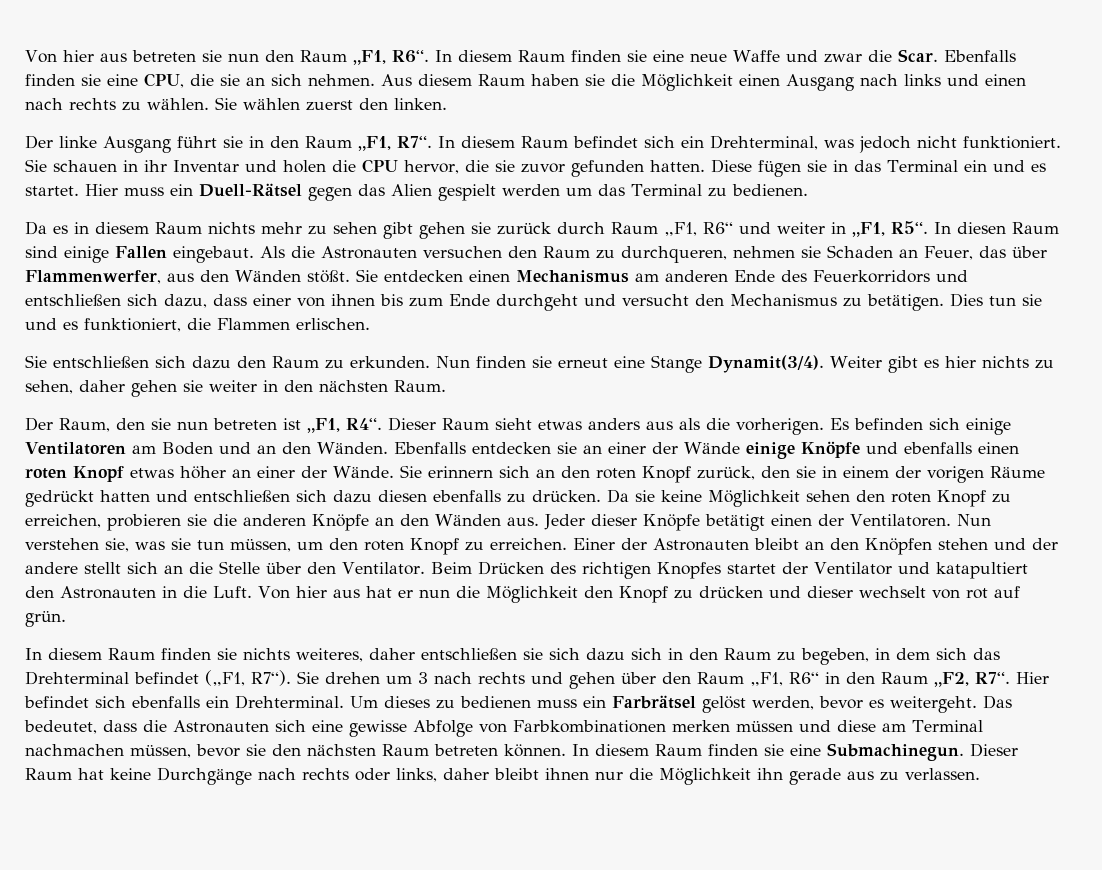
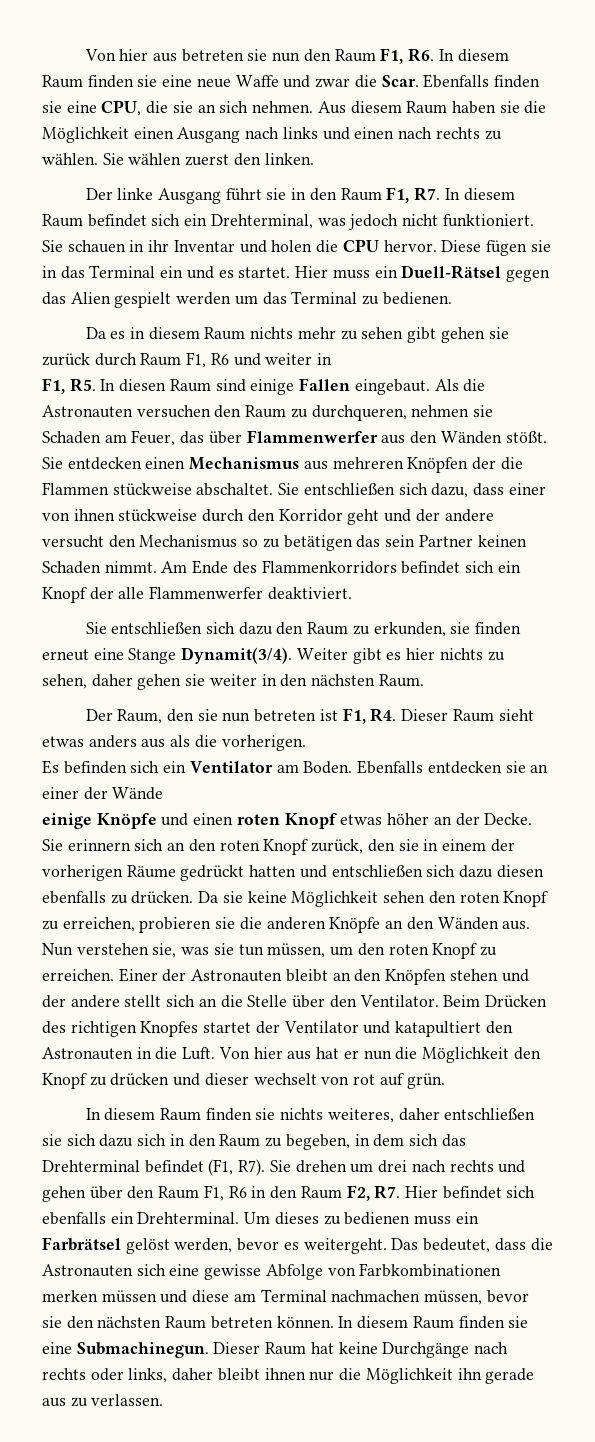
[352,50,429,65] „F1, R6“. -> [380,48,435,64] F1, R6.
[358,136,432,151] „F1, R7“. -> [386,187,441,203] F1, R7.
[404,160,705,177] hervor, die sie zuvor gefunden hatten. -> [383,240,437,252] hervor.
[664,222,733,236] „F1, R6“ -> [186,352,229,368] F1, R6
[852,221,928,237] „F1, R5“. -> [42,378,96,394] // F1, R5.
[899,249,918,258] an -> [104,434,127,443] am
[25,270,161,284] Flammenwerfer, -> [246,430,378,443] Flammenwerfer
[635,270,968,283] am anderen Ende des Feuerkorridors und -> [303,457,523,473] [42,482,300,496] aus mehreren Knöpfen der die Flammen stückweise abschaltet. Sie
[380,293,1042,311] [25,318,370,332] bis zum Ende durchgeht und versucht den Mechanismus zu betätigen. Dies tun sie und es funktioniert, die Flammen erlischen. -> [118,509,494,525] [42,535,527,551] [42,560,521,574] [42,586,352,603] stückweise durch den Korridor geht und der andere versucht den Mechanismus so zu betätigen das sein Partner keinen Schaden nimmt. Am Ende des Flammenkorridors befindet sich ein Knopf der alle Flammenwerfer deaktiviert.
[350,356,552,368] erkunden. Nun finden sie -> [373,622,522,637] erkunden, sie finden
[307,418,382,433] „F1, R4“. -> [342,708,397,724] F1, R4.
(824, 426) none -> (306, 743) //
[966,418,1011,435] [25,442,388,455] einige Ventilatoren am Boden und an den Wänden. -> [163,761,353,774] ein Ventilator am Boden.
(740, 448) none -> (164, 793) //
[903,442,972,454] ebenfalls -> (189, 819) none
[257,466,394,478] einer der Wände. -> [455,813,533,826] der Decke.
[927,466,984,483] vorigen -> [42,865,123,881] vorherigen
[544,514,951,531] Jeder dieser Knöpfe betätigt einen der Ventilatoren. -> (531, 925) none
[205,670,291,686] („F1, R7“). -> [208,1159,266,1176] (F1, R7).
[418,672,428,684] 3 -> [378,1160,408,1173] drei
[750,672,1010,687] „F1, R6“ in den Raum „F2, R7“. -> [203,1185,401,1201] F1, R6 in den Raum F2, R7.

